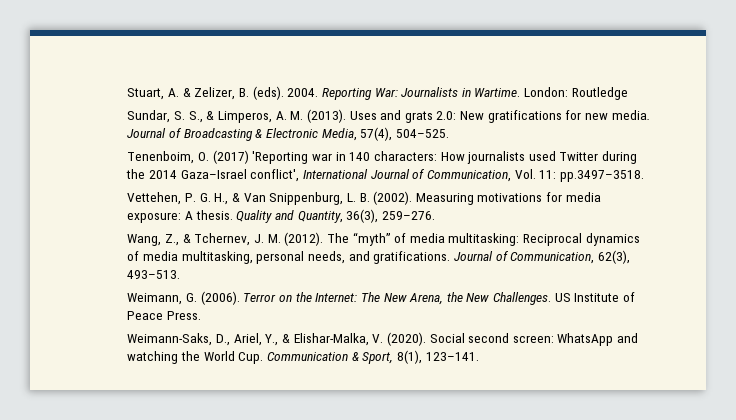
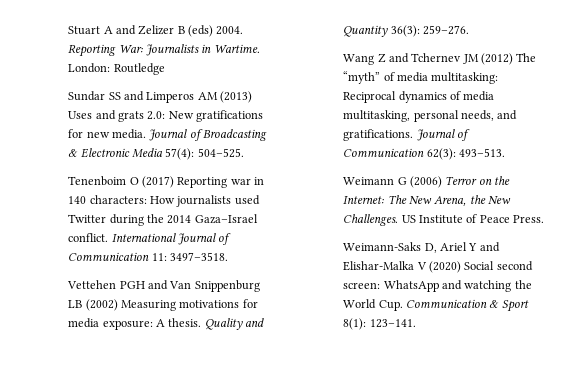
[127,86,284,100] Stuart, A. & Zelizer, B. (eds). -> [68,25,214,37] Stuart A and Zelizer B (eds)
[127,109,346,123] Sundar, S. S., & Limperos, A. M. (2013). -> [68,91,253,103] Sundar SS and Limperos AM (2013)
[321,127,393,141] Media, 57(4), -> [131,148,195,160] Media 57(4):
[127,150,309,164] Tenenboim, O. (2017) 'Reporting -> [68,176,228,188] Tenenboim O (2017) Reporting
[250,169,300,182] conflict', -> [68,233,109,242] conflict.
[426,169,644,182] [127,191,413,205] Communication, Vol. 11: pp.3497–3518. // Vettehen, P. G. H., & Van Snippenburg, L. B. (2002). -> [68,252,228,261] [67,280,260,292] [68,299,118,311] Communication 11: 3497–3518. // Vettehen PGH and Van Snippenburg LB (2002)
[297,209,379,223] Quantity, 36(3), -> [343,25,420,37] Quantity 36(3):
[127,232,324,246] Wang, Z., & Tchernev, J. M. (2012). -> [343,53,514,65] Wang Z and Tchernev JM (2012)
[510,250,630,264] Communication, 62(3), -> [343,148,456,160] Communication 62(3):
[127,291,240,305] Weimann, G. (2006). -> [343,176,442,188] Weimann G (2006)
[127,332,426,346] Weimann-Saks, D., Ariel, Y., & Elishar-Malka, V. (2020). -> [343,242,500,253] [343,261,461,273] Weimann-Saks D, Ariel Y and Elishar-Malka V (2020)
[362,350,422,364] Sport, 8(1), -> [501,300,529,312] [343,318,367,330] Sport 8(1):

